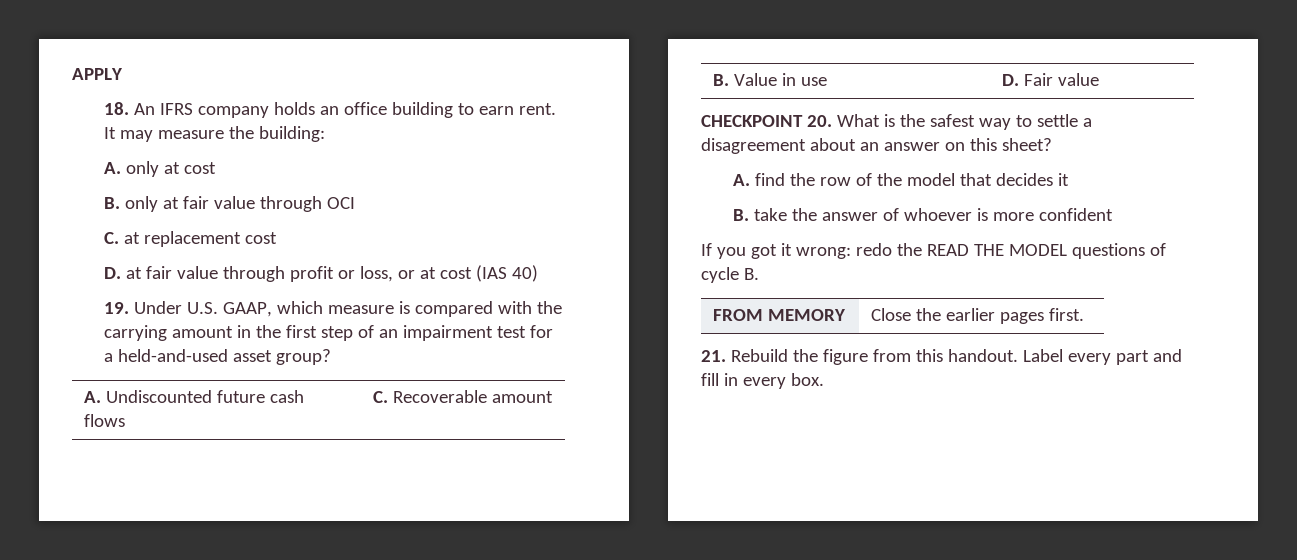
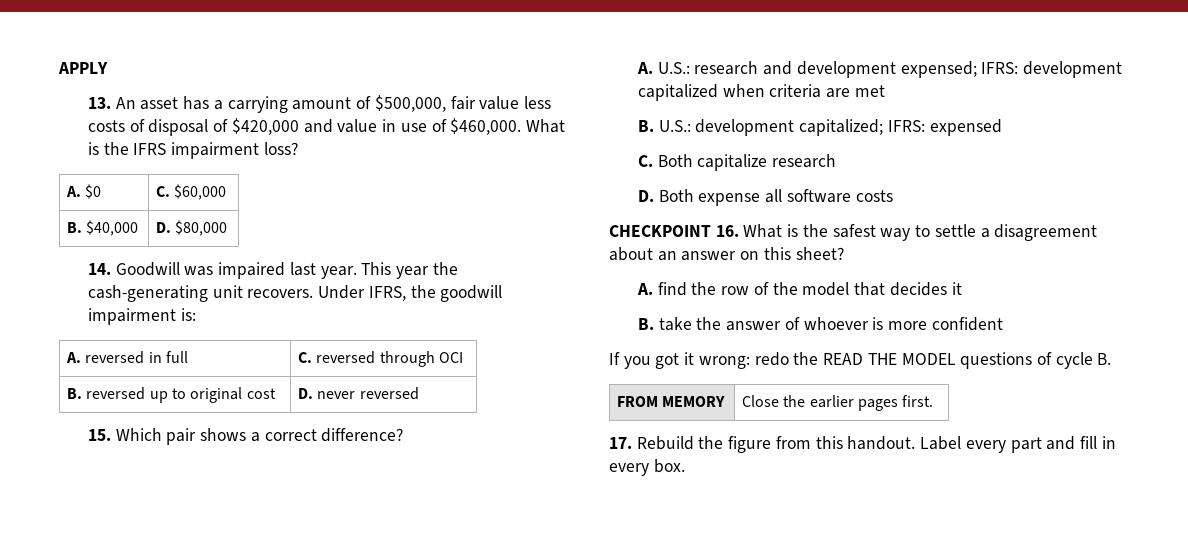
[104,102,556,118] [104,126,326,142] [104,161,217,177] [104,196,356,212] [104,231,278,247] [104,265,538,282] [104,301,563,317] [104,325,553,341] [104,349,332,365] [84,390,305,403] [84,414,126,427] [373,390,554,403] [713,73,828,86] [1002,73,1100,86] 18. An IFRS company holds an office building to earn rent. It may measure the building: // A. only at cost // B. only at fair value through OCI // C. at replacement cost // D. at fair value through profit or loss, or at cost (IAS 40) // 19. Under U.S. GAAP, which measure is compared with the carrying amount in the first step of an impairment test for a held-and-used asset group? // A. Undiscounted future cash flows | C. Recoverable amount // B. Value in use | D. Fair value -> [88,95,551,113] [88,118,565,136] [88,142,298,159] [66,184,102,199] [156,184,227,200] [67,220,139,236] [156,220,228,236] [88,262,458,279] [88,285,503,302] [88,308,196,325] [66,351,189,364] [298,351,464,367] [67,387,276,403] [298,387,419,400] [88,428,404,445] [637,61,1123,78] [638,84,885,101] [638,119,1002,136] [638,154,837,171] [638,189,893,206] 13. An asset has a carrying amount of $500,000, fair value less costs of disposal of $420,000 and value in use of $460,000. What is the IFRS impairment loss? // A. $0 | C. $60,000 // B. $40,000 | D. $80,000 // 14. Goodwill was impaired last year. This year the cash-generating unit recovers. Under IFRS, the goodwill impairment is: // A. reversed in full | C. reversed through OCI // B. reversed up to original cost | D. never reversed // 15. Which pair shows a correct difference? // A. U.S.: research and development expensed; IFRS: development capitalized when criteria are met // B. U.S.: development capitalized; IFRS: expensed // C. Both capitalize research // D. Both expense all software costs
[806,115,832,127] 20. -> [715,225,739,237] 16.
[701,350,726,362] 21. -> [609,437,632,449] 17.

